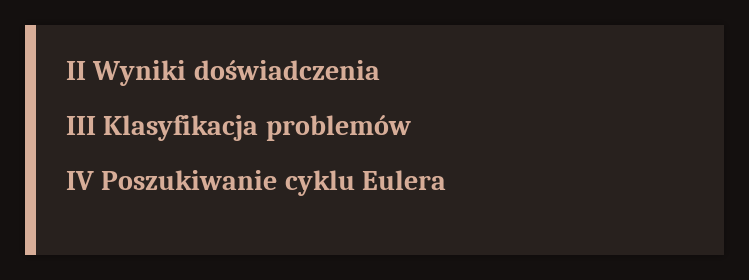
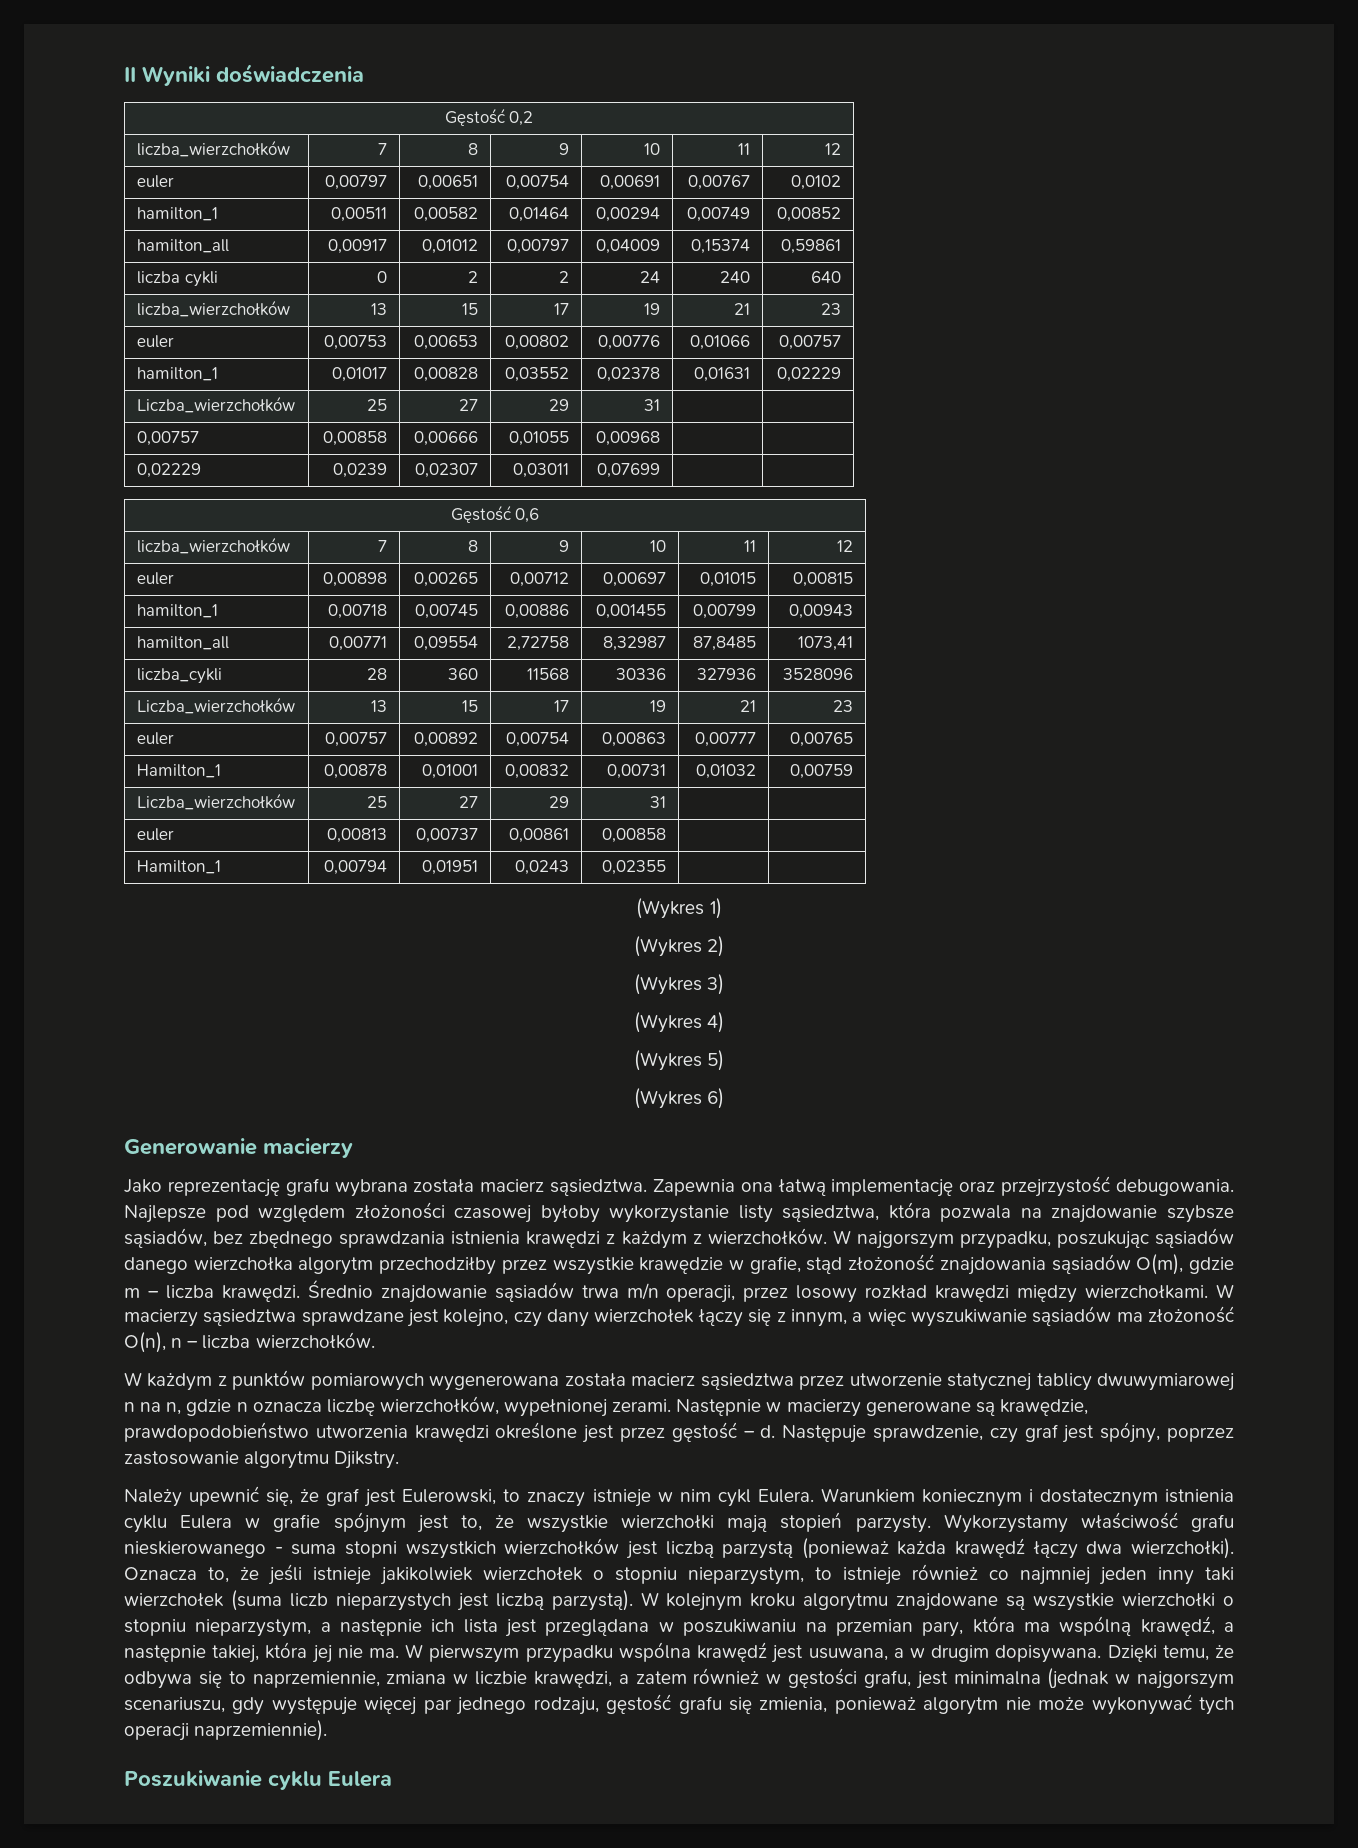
[66,115,411,141] [66,171,94,190] // III Klasyfikacja problemów // IV -> [444,108,534,126] [136,140,290,157] [378,143,388,155] [468,143,479,155] [559,143,570,155] [644,143,661,155] [738,143,751,155] [825,143,842,155] [136,175,174,188] [325,175,388,190] [418,175,479,190] [506,175,570,190] [600,175,661,190] [688,175,751,190] [791,175,842,190] [136,207,218,221] [331,207,388,222] [414,207,479,222] [509,207,570,222] [596,207,661,222] [687,207,751,222] [777,207,842,222] [136,239,229,253] [328,239,388,254] [422,239,479,254] [507,239,570,254] [596,239,661,254] [691,239,751,254] [781,239,842,254] [136,271,218,287] [377,271,388,283] [468,271,479,283] [559,271,570,283] [640,271,661,283] [720,271,751,283] [811,271,842,283] [136,300,290,317] [371,303,388,315] [462,303,479,315] [554,303,570,315] [644,303,661,315] [734,303,751,315] [821,303,842,315] [136,335,174,348] [324,335,388,350] [414,335,479,350] [505,335,570,350] [598,335,661,350] [690,335,751,350] [779,335,842,350] [136,367,218,381] [332,367,388,382] [414,367,479,382] [505,367,570,382] [597,367,661,382] [694,367,751,382] [777,367,842,382] [136,396,295,413] [367,399,388,411] [459,399,479,411] [549,399,570,411] [644,399,661,411] [136,431,199,446] [323,431,388,446] [414,431,479,446] [509,431,570,446] [596,431,661,446] [136,463,201,478] [333,463,388,478] [415,463,479,478] [513,463,570,478] [597,463,661,478] [450,505,540,523] [136,537,290,554] [378,540,388,552] [468,540,479,552] [559,540,570,552] [650,540,667,552] [744,540,757,552] [837,540,854,552] [136,572,174,585] [323,572,388,587] [414,572,479,587] [510,572,570,587] [603,572,667,587] [700,572,757,587] [793,572,854,587] [136,604,218,618] [328,604,388,619] [415,604,479,619] [505,604,570,619] [596,604,667,619] [693,604,757,619] [789,604,854,619] [136,636,229,650] [329,636,388,651] [414,636,479,651] [507,636,570,651] [603,636,667,651] [693,636,757,651] [798,636,854,651] [136,668,222,684] [367,668,388,680] [448,668,479,680] [527,668,570,680] [616,668,667,680] [697,668,757,680] [783,668,854,680] [136,697,295,714] [371,700,388,712] [462,700,479,712] [554,700,570,712] [650,700,667,712] [740,700,757,712] [833,700,854,712] [136,732,174,745] [325,732,388,747] [414,732,479,747] [506,732,570,747] [602,732,667,747] [695,732,757,747] [790,732,854,747] [136,764,221,778] [324,764,388,779] [422,764,479,779] [505,764,570,779] [607,764,667,779] [696,764,757,779] [790,764,854,779] [136,793,295,810] [367,796,388,808] [459,796,479,808] [549,796,570,808] [650,796,667,808] [136,828,174,841] [327,828,388,843] [416,828,479,843] [509,828,570,843] [602,828,667,843] [136,860,221,874] [324,860,388,875] [422,860,479,875] [515,860,570,875] [602,860,667,875] [636,898,722,919] [633,936,725,957] [633,974,725,995] [633,1012,725,1033] [633,1050,725,1071] [633,1088,725,1109] [124,1138,353,1158] [124,1176,1234,1197] [124,1202,1234,1223] [124,1228,1234,1249] [124,1254,1234,1275] [124,1279,1234,1303] [124,1306,1235,1327] [124,1332,375,1353] [124,1370,1234,1391] [124,1396,1088,1417] [124,1422,1234,1443] [124,1451,400,1469] [124,1486,1234,1507] [124,1512,1234,1533] [124,1538,1234,1559] [124,1564,1234,1585] [124,1590,1234,1611] [124,1616,1235,1637] [124,1642,1234,1663] [124,1668,1235,1689] [124,1694,1234,1715] [124,1720,328,1741] // Gęstość 0,2 // liczba_wierzchołków | 7 | 8 | 9 | 10 | 11 | 12 // euler | 0,00797 | 0,00651 | 0,00754 | 0,00691 | 0,00767 | 0,0102 // hamilton_1 | 0,00511 | 0,00582 | 0,01464 | 0,00294 | 0,00749 | 0,00852 // hamilton_all | 0,00917 | 0,01012 | 0,00797 | 0,04009 | 0,15374 | 0,59861 // liczba cykli | 0 | 2 | 2 | 24 | 240 | 640 // liczba_wierzchołków | 13 | 15 | 17 | 19 | 21 | 23 // euler | 0,00753 | 0,00653 | 0,00802 | 0,00776 | 0,01066 | 0,00757 // hamilton_1 | 0,01017 | 0,00828 | 0,03552 | 0,02378 | 0,01631 | 0,02229 // Liczba_wierzchołków | 25 | 27 | 29 | 31 | | // 0,00757 | 0,00858 | 0,00666 | 0,01055 | 0,00968 | | // 0,02229 | 0,0239 | 0,02307 | 0,03011 | 0,07699 | | // Gęstość 0,6 // liczba_wierzchołków | 7 | 8 | 9 | 10 | 11 | 12 // euler | 0,00898 | 0,00265 | 0,00712 | 0,00697 | 0,01015 | 0,00815 // hamilton_1 | 0,00718 | 0,00745 | 0,00886 | 0,001455 | 0,00799 | 0,00943 // hamilton_all | 0,00771 | 0,09554 | 2,72758 | 8,32987 | 87,8485 | 1073,41 // liczba_cykli | 28 | 360 | 11568 | 30336 | 327936 | 3528096 // Liczba_wierzchołków | 13 | 15 | 17 | 19 | 21 | 23 // euler | 0,00757 | 0,00892 | 0,00754 | 0,00863 | 0,00777 | 0,00765 // Hamilton_1 | 0,00878 | 0,01001 | 0,00832 | 0,00731 | 0,01032 | 0,00759 // Liczba_wierzchołków | 25 | 27 | 29 | 31 | | // euler | 0,00813 | 0,00737 | 0,00861 | 0,00858 | | // Hamilton_1 | 0,00794 | 0,01951 | 0,0243 | 0,02355 | | // (Wykres 1) // (Wykres 2) // (Wykres 3) // (Wykres 4) // (Wykres 5) // (Wykres 6) // Generowanie macierzy // Jako reprezentację grafu wybrana została macierz sąsiedztwa. Zapewnia ona łatwą implementację oraz przejrzystość debugowania. Najlepsze pod względem złożoności czasowej byłoby wykorzystanie listy sąsiedztwa, która pozwala na znajdowanie szybsze sąsiadów, bez zbędnego sprawdzania istnienia krawędzi z każdym z wierzchołków. W najgorszym przypadku, poszukując sąsiadów danego wierzchołka algorytm przechodziłby przez wszystkie krawędzie w grafie, stąd złożoność znajdowania sąsiadów O(m), gdzie m – liczba krawędzi. Średnio znajdowanie sąsiadów trwa m/n operacji, przez losowy rozkład krawędzi między wierzchołkami. W macierzy sąsiedztwa sprawdzane jest kolejno, czy dany wierzchołek łączy się z innym, a więc wyszukiwanie sąsiadów ma złożoność O(n), n – liczba wierzchołków. // W każdym z punktów pomiarowych wygenerowana została macierz sąsiedztwa przez utworzenie statycznej tablicy dwuwymiarowej n na n, gdzie n oznacza liczbę wierzchołków, wypełnionej zerami. Następnie w macierzy generowane są krawędzie, prawdopodobieństwo utworzenia krawędzi określone jest przez gęstość – d. Następuje sprawdzenie, czy graf jest spójny, poprzez zastosowanie algorytmu Djikstry. // Należy upewnić się, że graf jest Eulerowski, to znaczy istnieje w nim cykl Eulera. Warunkiem koniecznym i dostatecznym istnienia cyklu Eulera w grafie spójnym jest to, że wszystkie wierzchołki mają stopień parzysty. Wykorzystamy właściwość grafu nieskierowanego - suma stopni wszystkich wierzchołków jest liczbą parzystą (ponieważ każda krawędź łączy dwa wierzchołki). Oznacza to, że jeśli istnieje jakikolwiek wierzchołek o stopniu nieparzystym, to istnieje również co najmniej jeden inny taki wierzchołek (suma liczb nieparzystych jest liczbą parzystą). W kolejnym kroku algorytmu znajdowane są wszystkie wierzchołki o stopniu nieparzystym, a następnie ich lista jest przeglądana w poszukiwaniu na przemian pary, która ma wspólną krawędź, a następnie takiej, która jej nie ma. W pierwszym przypadku wspólna krawędź jest usuwana, a w drugim dopisywana. Dzięki temu, że odbywa się to naprzemiennie, zmiana w liczbie krawędzi, a zatem również w gęstości grafu, jest minimalna (jednak w najgorszym scenariuszu, gdy występuje więcej par jednego rodzaju, gęstość grafu się zmienia, ponieważ algorytm nie może wykonywać tych operacji naprzemiennie). //

